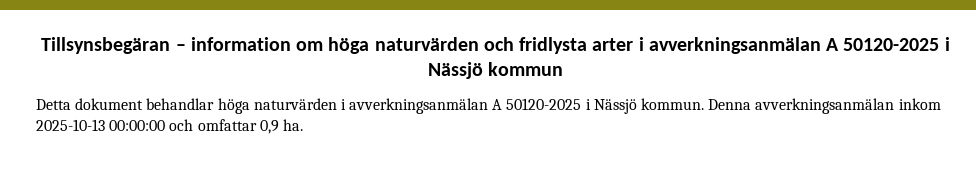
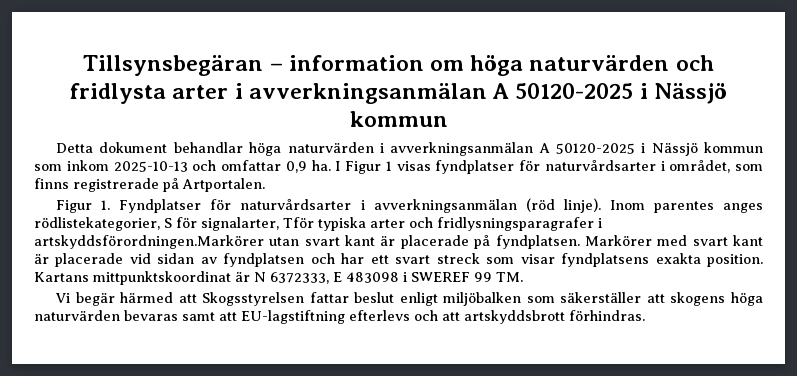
[641,98,895,114] kommun. Denna avverkningsanmälan -> [704,142,764,153] [34,164,62,171] kommun som
[109,120,166,131] 00:00:00 -> (188, 166) none
(303, 125) none -> [335,160,763,174] [34,178,265,192] [56,198,764,213] [34,217,602,231] [34,235,764,249] [34,253,763,267] [34,271,523,285] [55,292,764,306] [34,310,645,324] I Figur 1 visas fyndplatser för naturvårdsarter i området, som finns registrerade på Artportalen. // Figur 1. Fyndplatser för naturvårdsarter i avverkningsanmälan (röd linje). Inom parentes anges rödlistekategorier, S för signalarter, Tför typiska arter och fridlysningsparagrafer i artskyddsförordningen.Markörer utan svart kant är placerade på fyndplatsen. Markörer med svart kant är placerade vid sidan av fyndplatsen och har ett svart streck som visar fyndplatsens exakta position. Kartans mittpunktskoordinat är N 6372333, E 483098 i SWEREF 99 TM. // Vi begär härmed att Skogsstyrelsen fattar beslut enligt miljöbalken som säkerställer att skogens höga naturvärden bevaras samt att EU-lagstiftning efterlevs och att artskyddsbrott förhindras.

